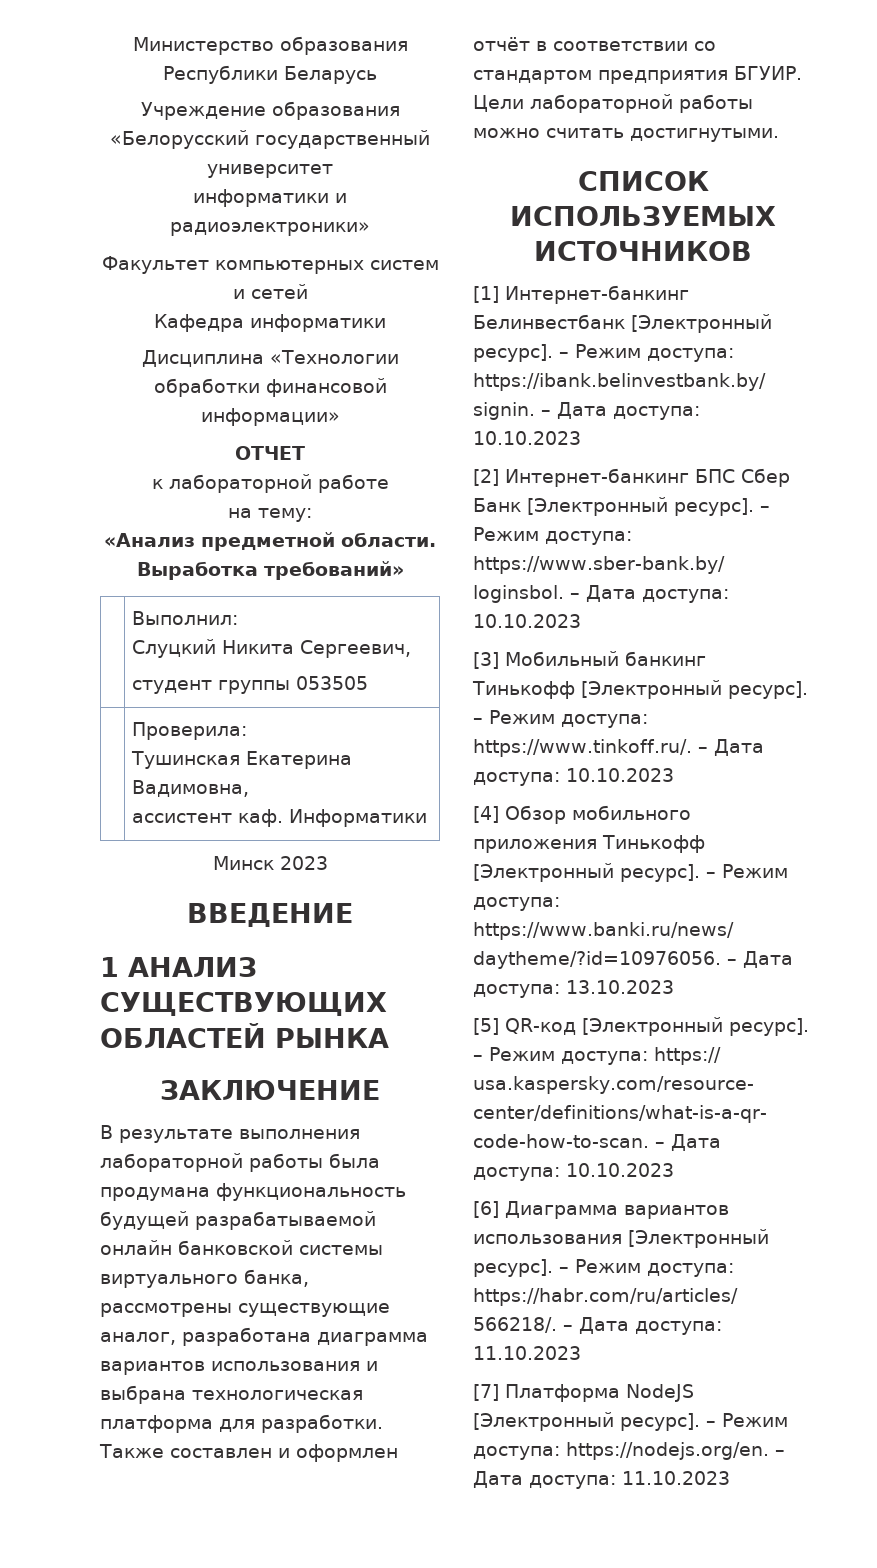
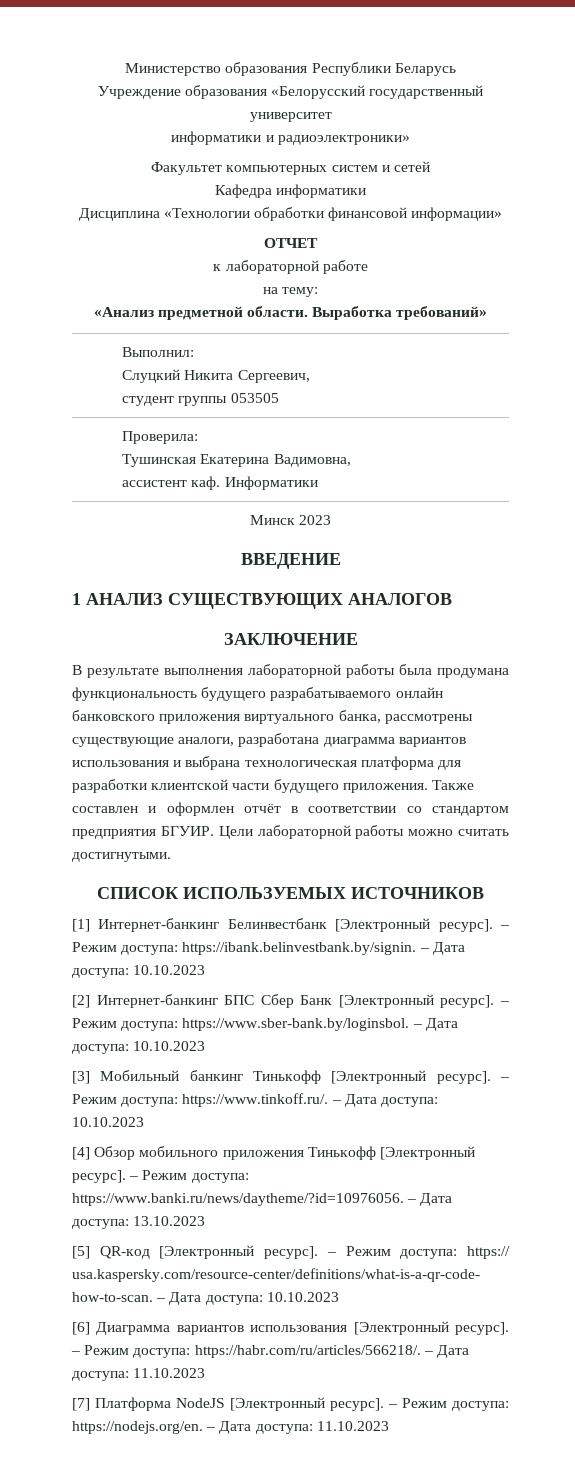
[100,1023,389,1048] ОБЛАСТЕЙ РЫНКА -> [348,593,452,605] АНАЛОГОВ
[100,1211,376,1230] [100,1240,383,1255] будущей разрабатываемой онлайн банковской системы -> [201,687,443,701] [72,710,241,724] будущего разрабатываемого онлайн банковского приложения
[100,1332,176,1345] аналог, -> [178,737,235,746] аналоги,
[261,1414,383,1433] разработки. -> [72,779,428,793] разработки клиентской части будущего приложения.

